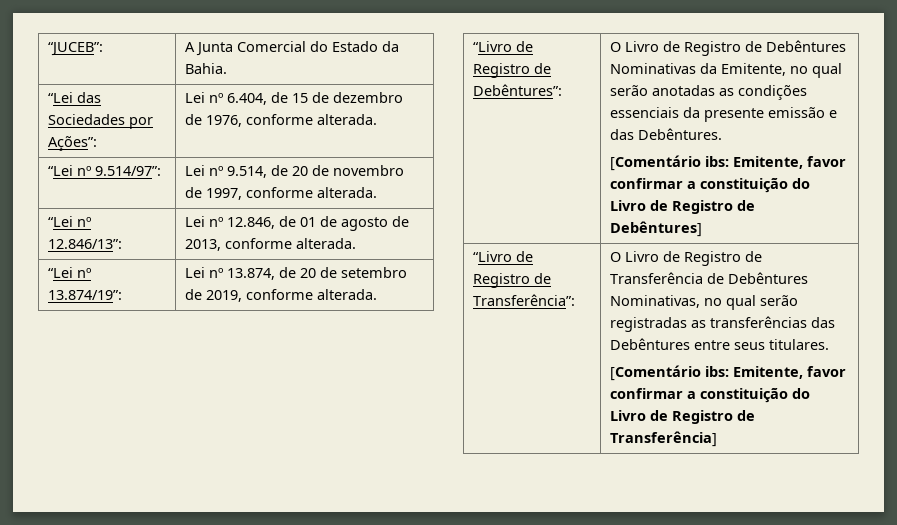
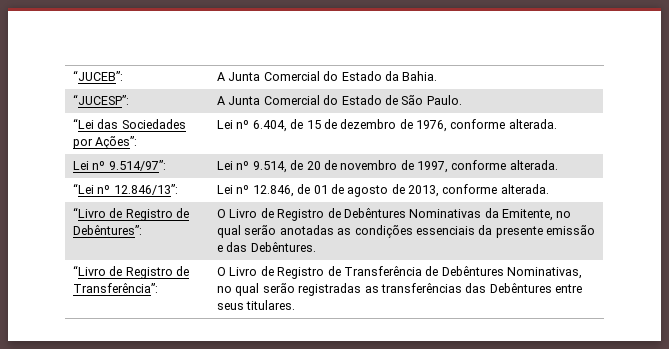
(228, 68) none -> [73,94,130,105] [217,95,462,105] // “JUCESP”: | A Junta Comercial do Estado de São Paulo.
[48,165,74,176] “Lei -> [73,161,90,170] Lei
[48,267,92,278] [48,290,123,300] [185,267,408,280] [185,289,378,302] // “Lei nº 13.874/19”: | Lei nº 13.874, de 20 de setembro de 2019, conforme alterada. -> (549, 189) none
[610,155,847,171] [610,178,811,193] [610,200,756,214] [610,221,703,237] // [Comentário ibs: Emitente, favor confirmar a constituição do Livro de Registro de Debêntures] -> (316, 247) none
[610,365,847,381] [610,388,811,403] [610,410,756,424] [610,431,718,447] // [Comentário ibs: Emitente, favor confirmar a constituição do Livro de Registro de Transferência] -> (296, 305) none

